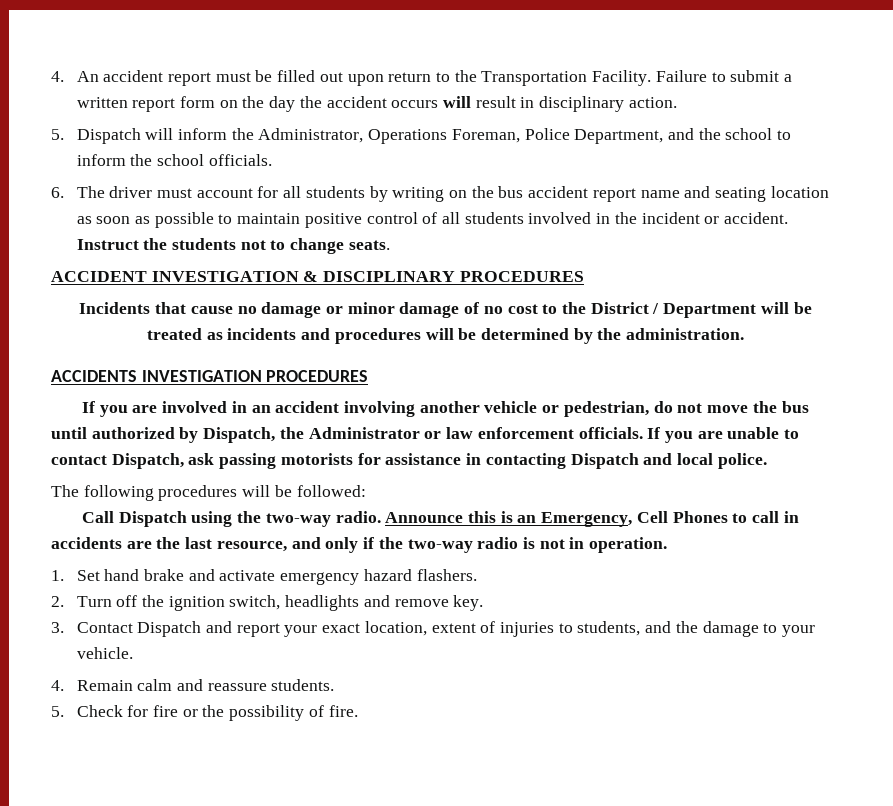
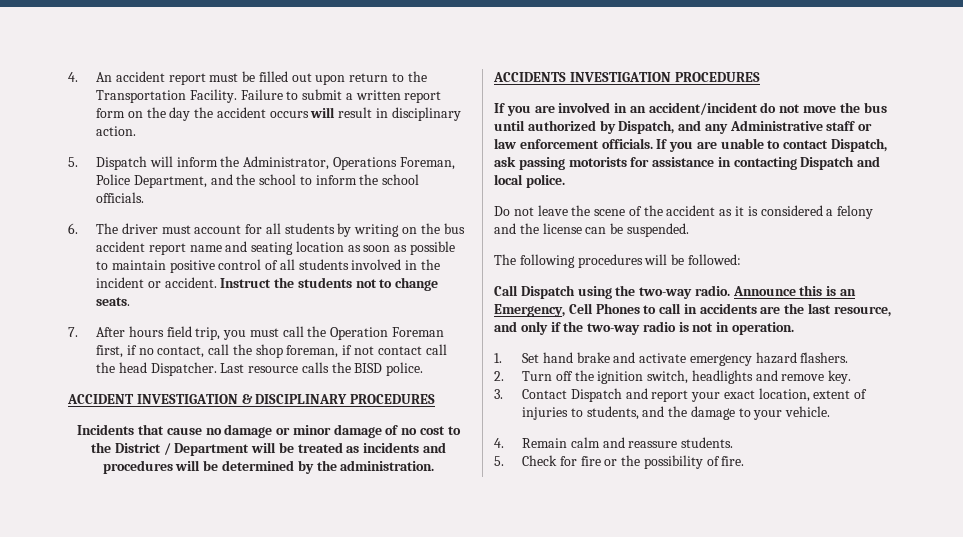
(390, 245) none -> [68,326,444,340] [95,344,447,358] [95,362,424,376] // 7. After hours field trip, you must call the Operation Foreman first, if no contact, call the shop foreman, if not contact call the head Dispatcher. Last resource calls the BISD police.
[275,401,649,417] accident involving another vehicle or pedestrian, -> [648,102,758,115] accident/incident
[279,427,420,439] the Administrator -> [678,120,856,134] and any Administrative staff
(767, 461) none -> [494,205,874,219] [494,223,689,237] // Do not leave the scene of the accident as it is considered a felony and the license can be suspended.

